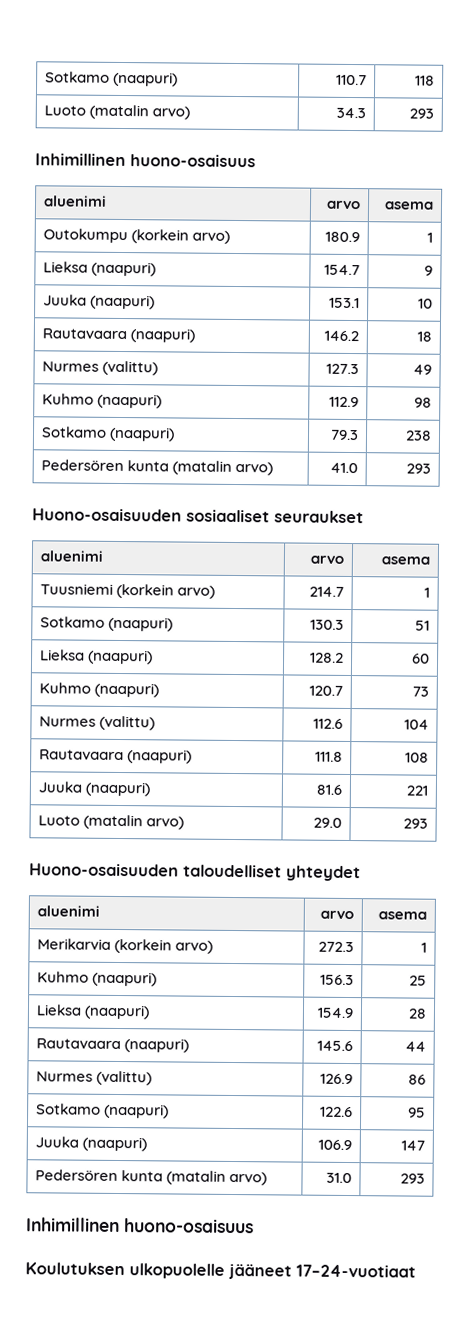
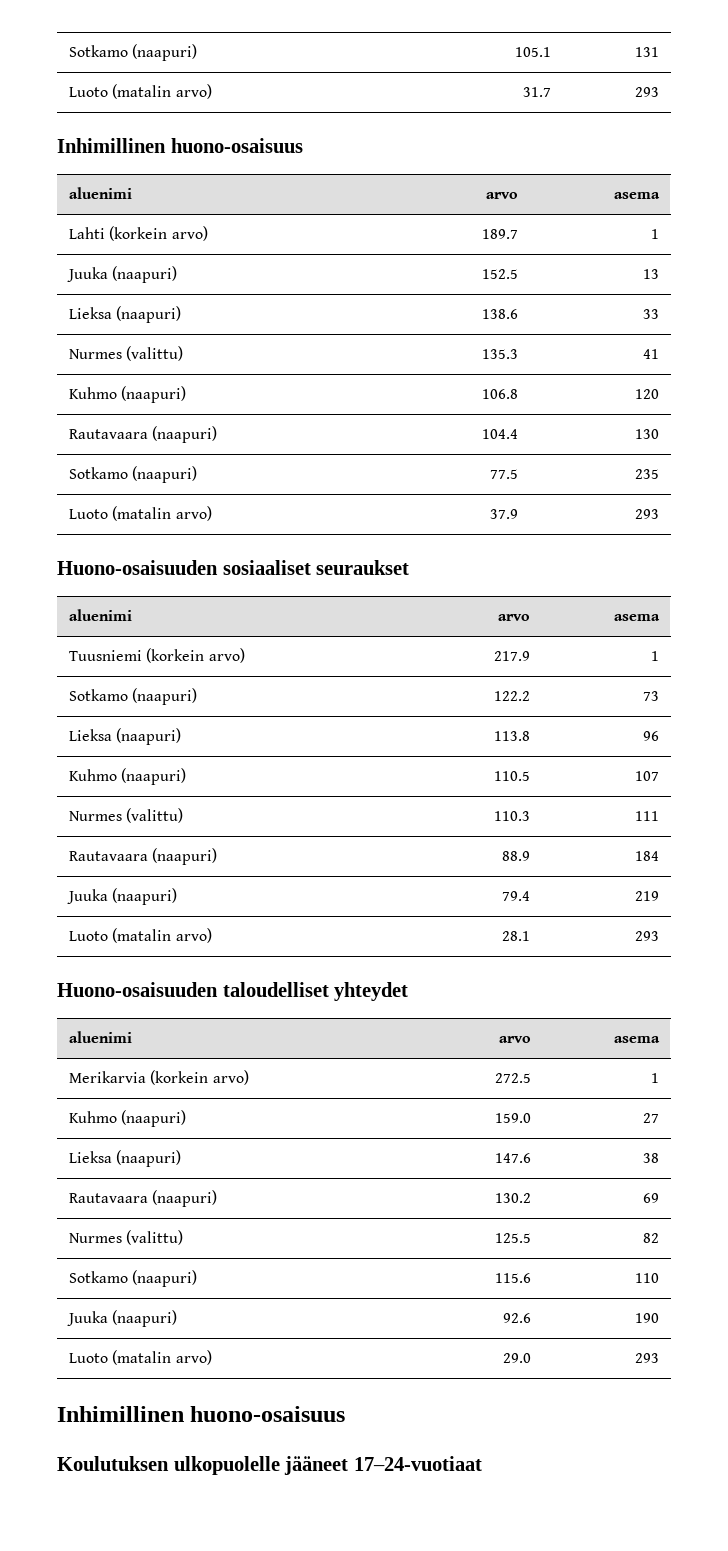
[44,71,178,87] [336,74,368,86] [415,75,436,86] [43,104,190,120] [336,107,367,119] Sotkamo (naapuri) | 110.7 | 118 // Luoto (matalin arvo) | 34.3 -> [69,44,198,61] [514,47,551,57] [634,47,659,57] [69,84,212,99] [522,87,551,97] Sotkamo (naapuri) | 105.1 | 131 // Luoto (matalin arvo) | 31.7
[42,228,230,244] [325,231,361,243] [427,232,434,243] [42,261,156,277] [324,264,361,276] [424,265,434,276] [42,294,155,310] [329,297,361,309] [418,298,434,309] [41,328,195,343] [324,330,360,342] [417,331,433,342] [41,360,158,376] [326,363,360,375] [413,364,433,375] [41,393,162,409] [329,396,360,408] [414,397,433,408] [40,426,175,442] [330,429,360,441] [405,430,433,441] [40,459,273,476] [330,462,359,474] Outokumpu (korkein arvo) | 180.9 | 1 // Lieksa (naapuri) | 154.7 | 9 // Juuka (naapuri) | 153.1 | 10 // Rautavaara (naapuri) | 146.2 | 18 // Nurmes (valittu) | 127.3 | 49 // Kuhmo (naapuri) | 112.9 | 98 // Sotkamo (naapuri) | 79.3 | 238 // Pedersören kunta (matalin arvo) | 41.0 -> [69,226,208,241] [481,229,518,239] [650,229,659,239] [67,266,178,283] [481,269,518,279] [642,269,659,279] [69,306,182,323] [481,309,518,319] [642,309,659,319] [69,346,184,361] [481,349,518,359] [642,349,659,359] [69,386,187,403] [481,389,518,399] [634,389,659,399] [69,426,218,443] [481,429,518,439] [634,429,659,439] [69,466,198,483] [489,469,518,479] [634,469,659,479] [69,506,212,521] [489,509,518,519] Lahti (korkein arvo) | 189.7 | 1 // Juuka (naapuri) | 152.5 | 13 // Lieksa (naapuri) | 138.6 | 33 // Nurmes (valittu) | 135.3 | 41 // Kuhmo (naapuri) | 106.8 | 120 // Rautavaara (naapuri) | 104.4 | 130 // Sotkamo (naapuri) | 77.5 | 235 // Luoto (matalin arvo) | 37.9
[309,586,345,597] 214.7 -> [493,651,530,661] 217.9
[310,619,345,630] [415,620,431,631] [39,649,153,665] [310,652,345,663] [412,653,431,664] [38,682,159,698] [309,685,344,696] [412,686,430,697] [38,715,155,731] [313,718,344,729] [404,719,430,730] [38,749,192,764] [315,751,344,762] [405,752,430,763] [37,781,150,797] [316,784,343,795] [406,785,429,796] [37,814,184,830] [313,817,343,828] 130.3 | 51 // Lieksa (naapuri) | 128.2 | 60 // Kuhmo (naapuri) | 120.7 | 73 // Nurmes (valittu) | 112.6 | 104 // Rautavaara (naapuri) | 111.8 | 108 // Juuka (naapuri) | 81.6 | 221 // Luoto (matalin arvo) | 29.0 -> [493,691,530,701] [642,691,659,701] [69,728,182,745] [493,731,530,741] [642,731,659,741] [69,768,187,785] [493,771,530,781] [634,771,659,781] [69,808,184,823] [493,811,530,821] [634,811,659,821] [69,848,218,865] [501,851,530,861] [634,851,659,861] [67,888,178,905] [501,891,530,901] [634,891,659,901] [69,928,212,943] [501,931,530,941] 122.2 | 73 // Lieksa (naapuri) | 113.8 | 96 // Kuhmo (naapuri) | 110.5 | 107 // Nurmes (valittu) | 110.3 | 111 // Rautavaara (naapuri) | 88.9 | 184 // Juuka (naapuri) | 79.4 | 219 // Luoto (matalin arvo) | 28.1
[318,941,355,953] 272.3 -> [494,1073,531,1083] 272.5
[320,974,355,986] [409,975,428,986] [35,1004,150,1020] [317,1007,355,1019] [408,1008,427,1019] [35,1038,189,1053] [317,1040,354,1052] [405,1041,427,1052] [35,1070,152,1086] [320,1073,354,1085] [408,1074,427,1085] [35,1103,169,1119] [320,1106,354,1118] [408,1107,427,1118] [34,1136,147,1152] [318,1139,353,1151] [401,1140,426,1151] [34,1169,267,1186] [326,1172,353,1184] 156.3 | 25 // Lieksa (naapuri) | 154.9 | 28 // Rautavaara (naapuri) | 145.6 | 44 // Nurmes (valittu) | 126.9 | 86 // Sotkamo (naapuri) | 122.6 | 95 // Juuka (naapuri) | 106.9 | 147 // Pedersören kunta (matalin arvo) | 31.0 -> [494,1113,531,1123] [642,1113,659,1123] [69,1150,182,1167] [494,1153,531,1163] [642,1153,659,1163] [69,1190,218,1207] [494,1193,531,1203] [642,1193,659,1203] [69,1230,184,1245] [494,1233,531,1243] [642,1233,659,1243] [69,1270,198,1287] [494,1273,531,1283] [634,1273,659,1283] [67,1310,178,1327] [502,1313,531,1323] [634,1313,659,1323] [69,1350,212,1365] [502,1353,531,1363] 159.0 | 27 // Lieksa (naapuri) | 147.6 | 38 // Rautavaara (naapuri) | 130.2 | 69 // Nurmes (valittu) | 125.5 | 82 // Sotkamo (naapuri) | 115.6 | 110 // Juuka (naapuri) | 92.6 | 190 // Luoto (matalin arvo) | 29.0

